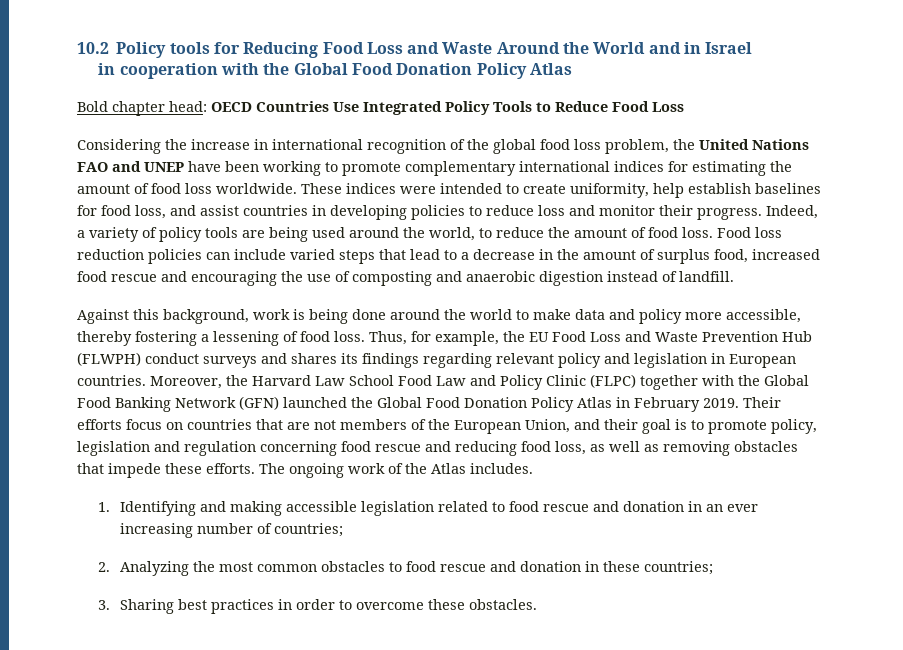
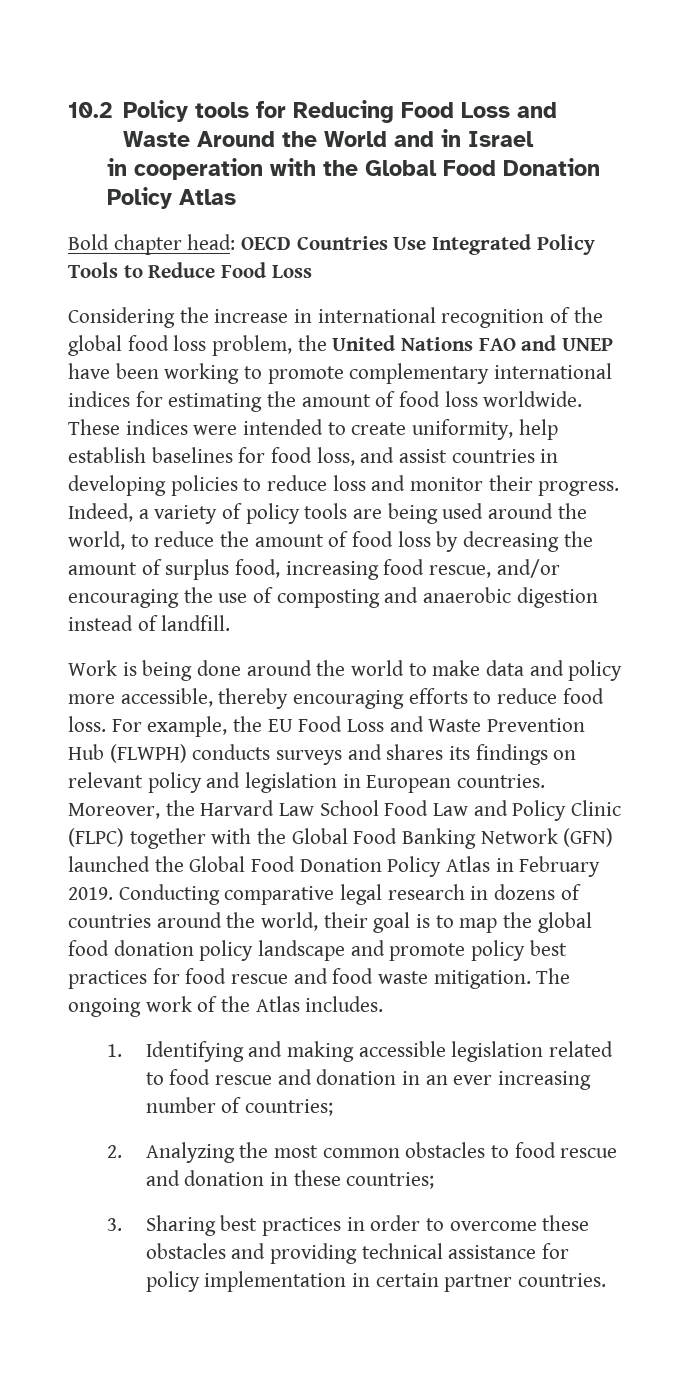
[682,227,782,238] [77,249,553,264] loss. Food loss reduction policies can include varied steps that lead to a decrease in -> [397,531,560,552] loss by decreasing
[752,249,820,260] [77,271,187,282] increased food rescue and -> [285,559,560,580] increasing food rescue, and/or
[77,309,290,324] Against this background, work -> [68,660,117,676] Work
[135,331,431,346] fostering a lessening of food loss. Thus, for -> [293,688,604,709] [68,716,142,732] encouraging efforts to reduce food loss. For
[145,353,199,364] conduct -> [192,744,271,760] conducts
[423,353,492,368] regarding -> [553,750,577,760] on
[743,397,781,408] [77,419,817,434] [77,441,798,456] [77,463,255,478] Their efforts focus on countries that are not members of the European Union, and their goal is to promote policy, legislation and regulation concerning food rescue and reducing food loss, as well as removing obstacles that impede these efforts. -> [118,884,581,905] [68,912,592,933] [68,940,567,961] [68,968,531,989] Conducting comparative legal research in dozens of countries around the world, their goal is to map the global food donation policy landscape and promote policy best practices for food rescue and food waste mitigation.
[468,599,537,610] obstacles. -> [145,1243,570,1264] [145,1271,607,1292] obstacles and providing technical assistance for policy implementation in certain partner countries.

